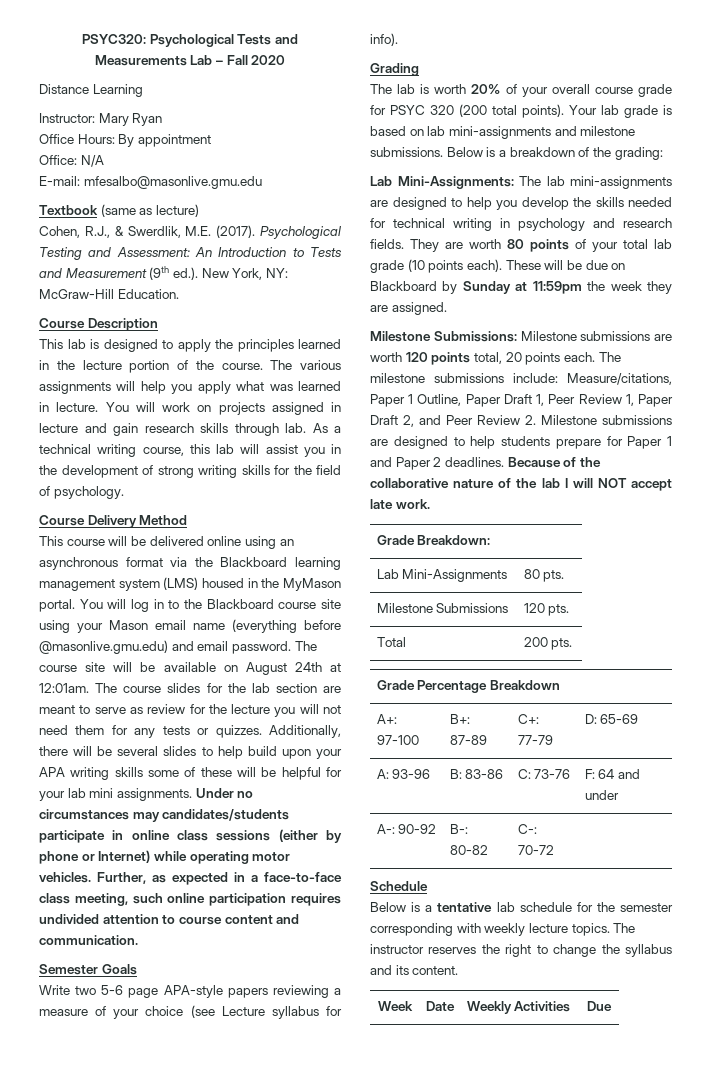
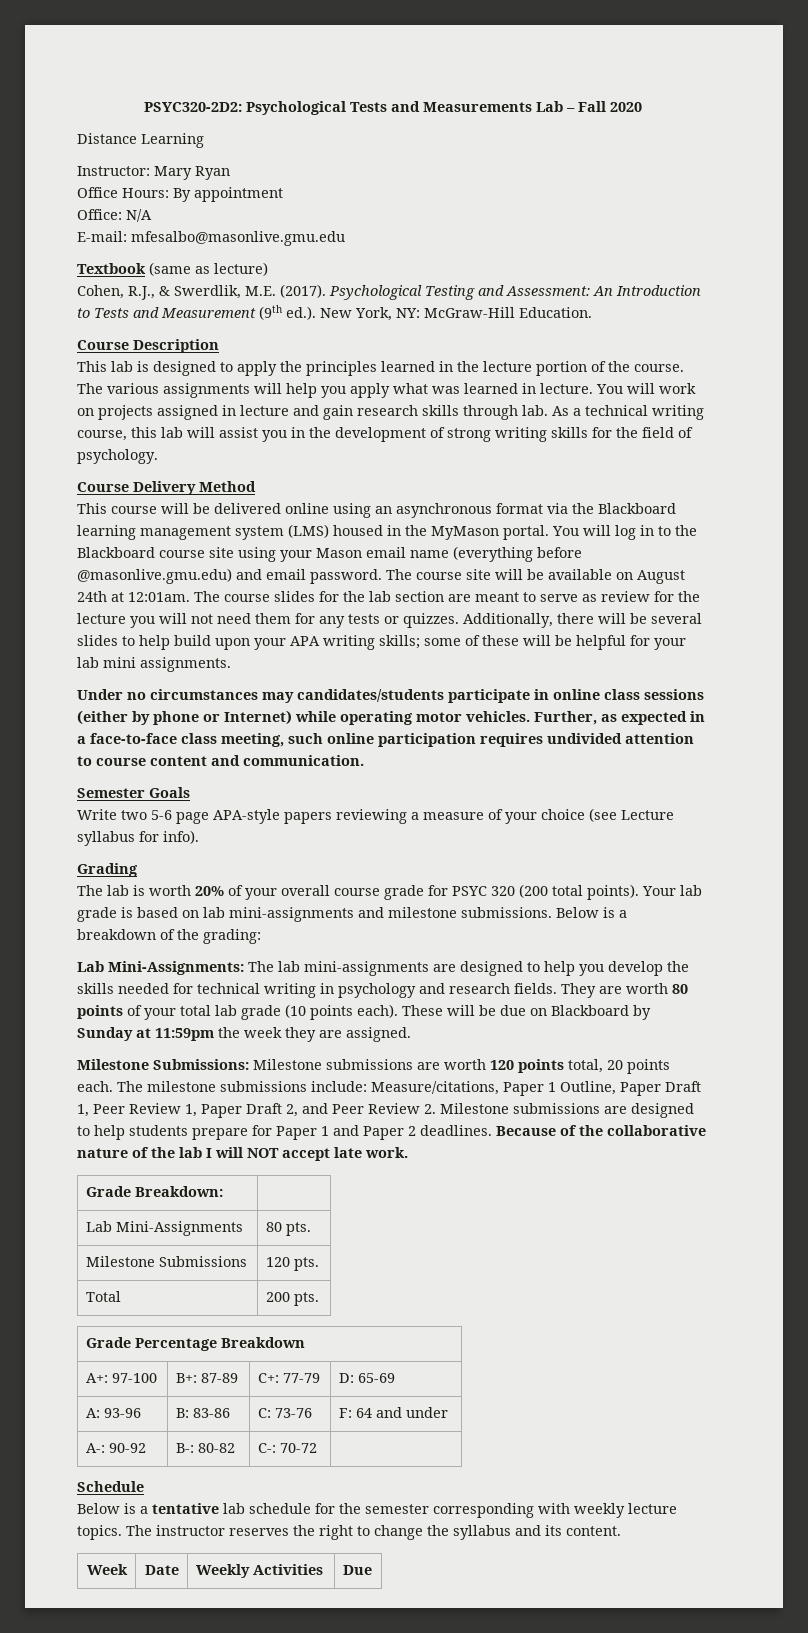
[82,34,147,44] PSYC320: -> [143,102,242,112] PSYC320-2D2:
[114,767,143,777] skills -> [379,635,420,649] skills;
(192, 794) none -> (231, 664) //

